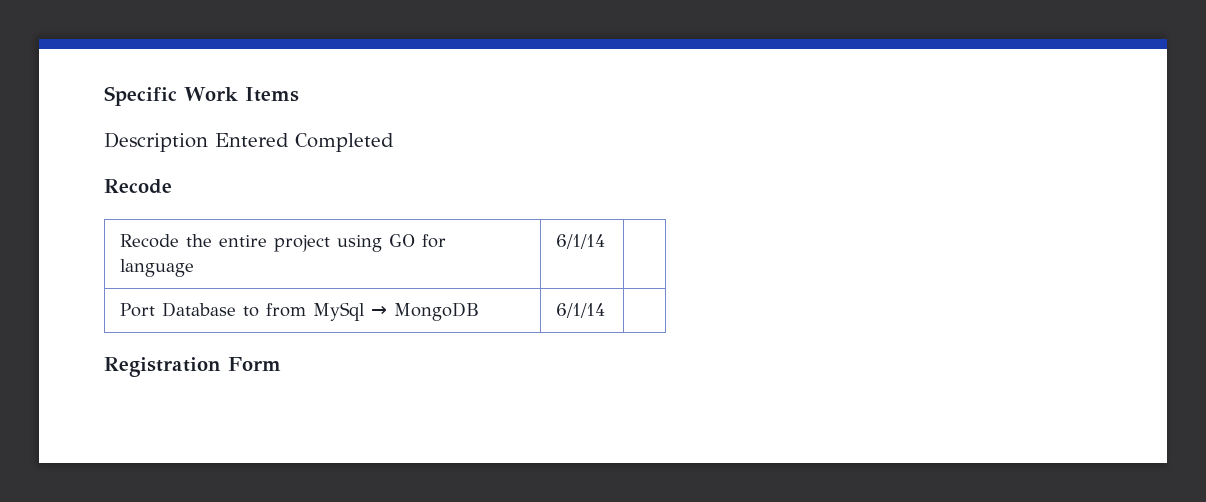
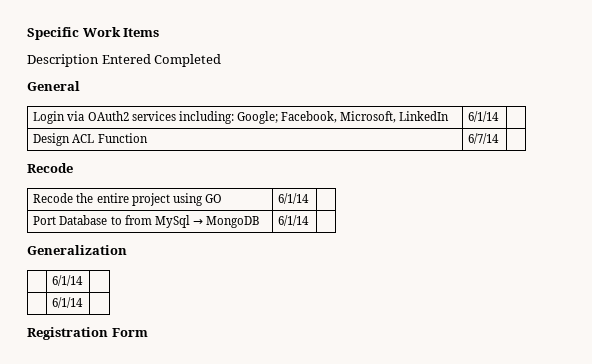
(394, 142) none -> [27,81,80,91] [33,111,450,124] [468,111,500,122] [33,133,148,146] [468,133,500,144] // General // Login via OAuth2 services including: Google; Facebook, Microsoft, LinkedIn | 6/1/14 | // Design ACL Function | 6/7/14 |
[422,234,447,248] [120,259,195,277] for language -> (222, 198) none
(606, 310) none -> [27,245,127,255] [52,275,84,286] [52,297,84,308] // Generalization // | 6/1/14 | // | 6/1/14 |

